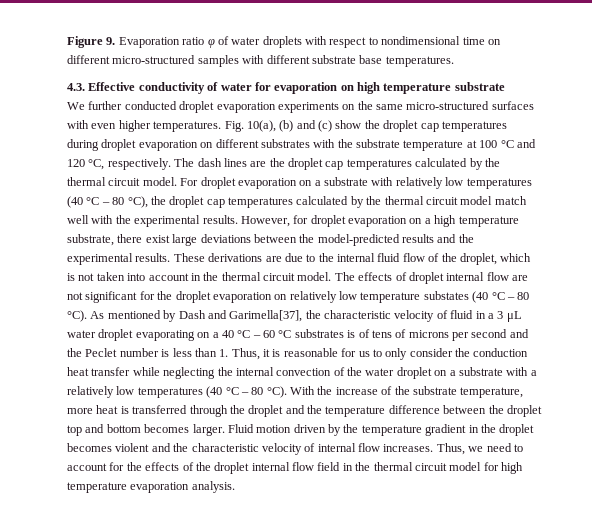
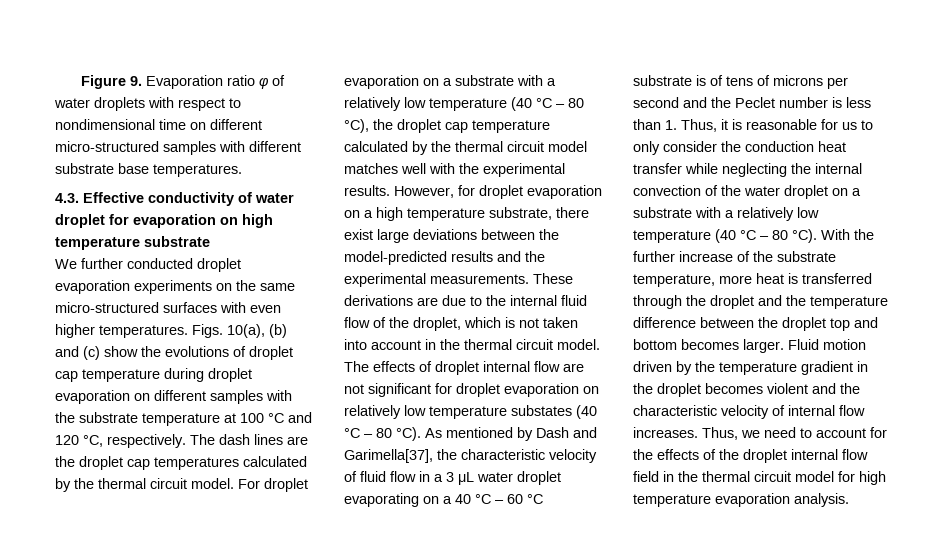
(252, 87) none -> [55,214,105,228] droplet
[224,121,244,132] Fig. -> [192,324,223,338] Figs.
[383,120,507,132] droplet cap temperatures -> [165,346,293,360] [55,369,160,382] evolutions of droplet cap temperature
[260,139,310,148] substrates -> [210,390,263,404] samples
[395,177,532,189] relatively low temperatures -> [547,78,556,86] [344,97,507,111] a relatively low temperature
[228,197,293,208] temperatures -> [472,120,550,133] temperature
[494,196,527,205] match -> [344,163,398,174] matches
[135,253,171,262] results. -> [430,274,529,284] measurements.
[157,291,173,300] the -> (452, 388) none
(474, 314) none -> [390,471,416,482] flow
[294,329,344,338] substrates -> [633,75,692,86] substrate
[137,387,203,398] temperatures -> [633,230,711,243] temperature
(333, 390) none -> [633,251,675,262] further

